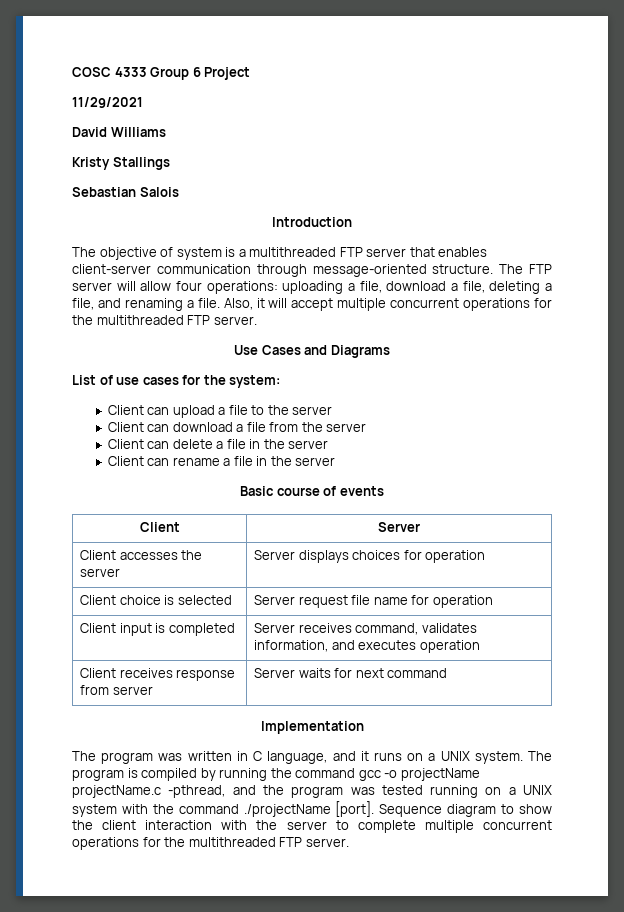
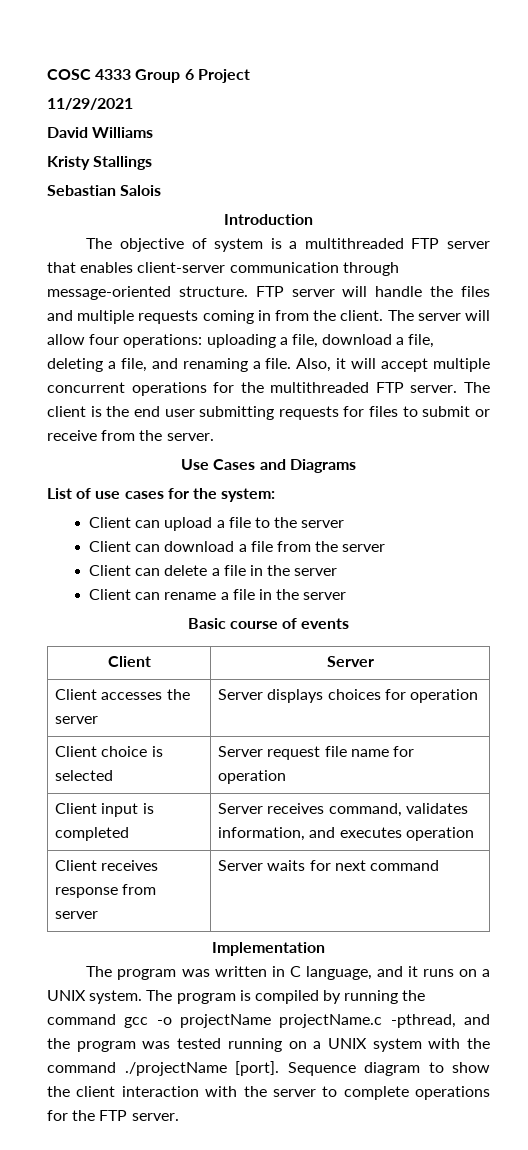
[499,264,552,274] The FTP -> [255,286,490,297] [47,310,414,324] FTP server will handle the files and multiple requests coming in from the client. The
(257, 320) none -> [463,382,490,393] [47,406,490,420] [47,430,214,441] The client is the end user submitting requests for files to submit or receive from the server.
[424,820,552,833] [72,837,276,850] multiple concurrent operations for the multithreaded -> [415,1086,490,1100] [47,1110,96,1121] operations for the

